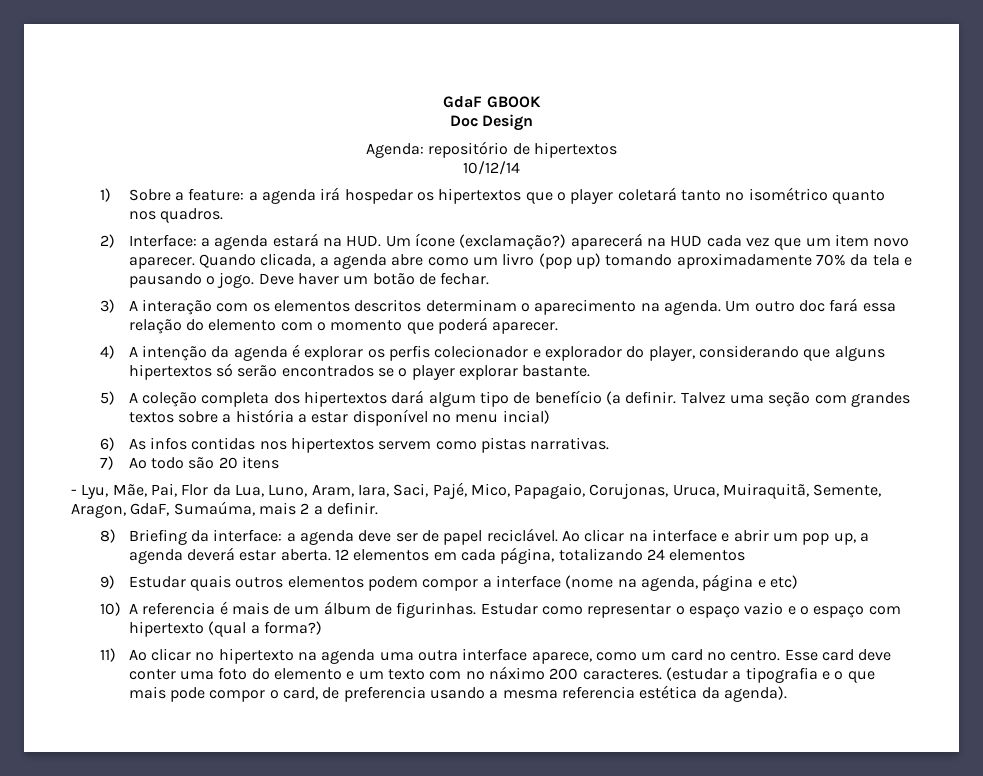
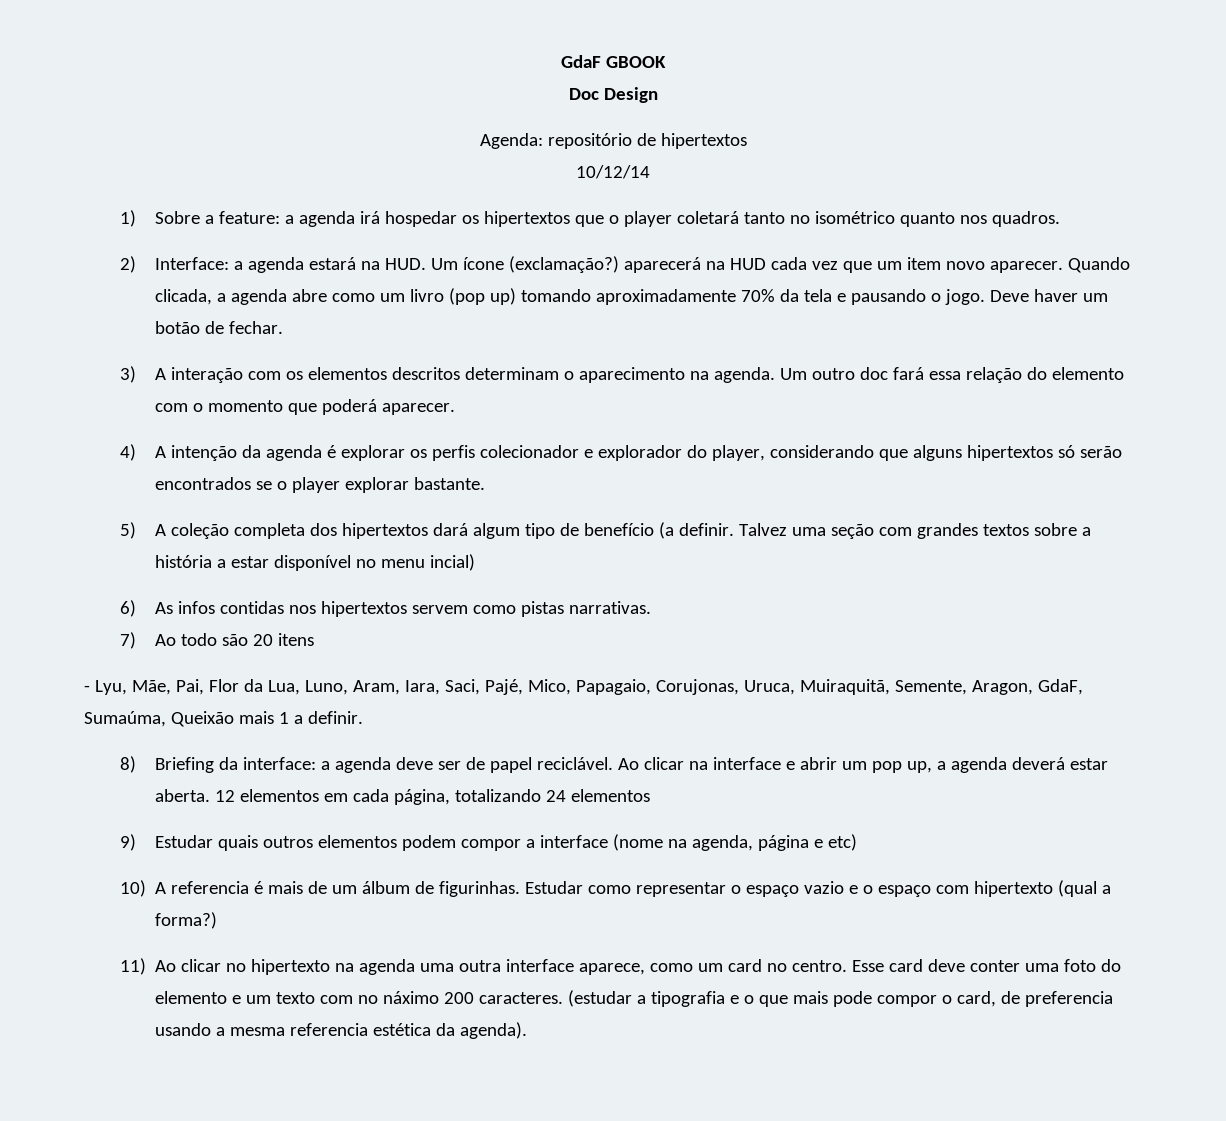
[258,502,310,515] mais 2 -> [170,711,289,727] Queixão mais 1

